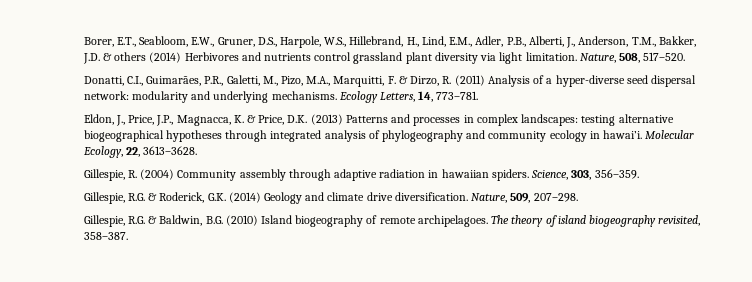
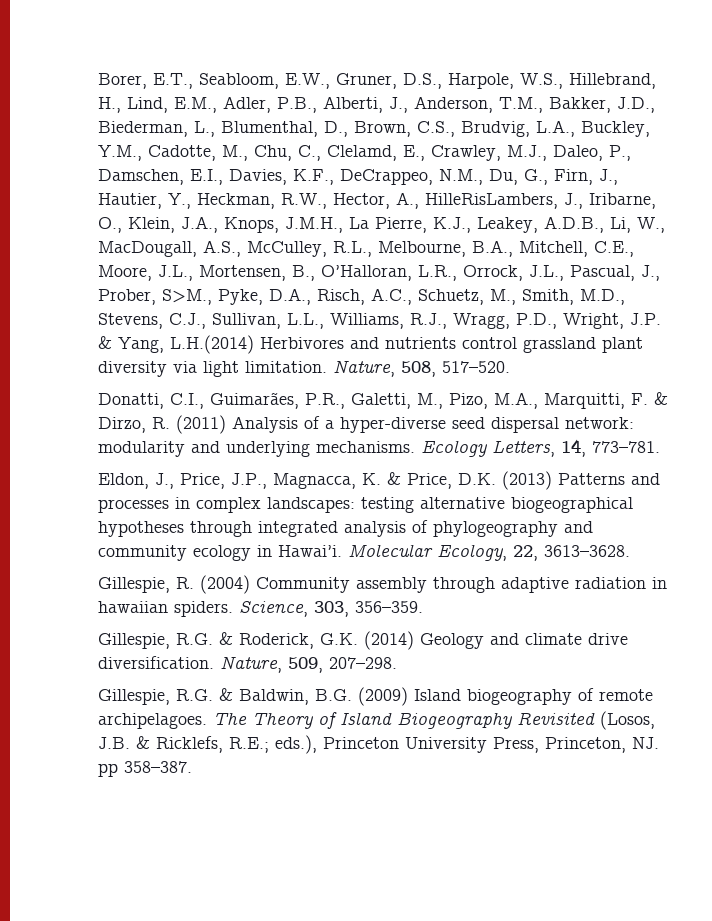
[82,52,182,64] J.D. & others (2014) -> [617,97,656,113] [98,120,651,137] [98,145,632,161] [98,169,619,185] [98,192,657,209] [98,216,666,233] [98,240,635,257] [98,265,661,281] [98,288,626,305] [98,313,662,329] [98,335,255,354] J.D., Biederman, L., Blumenthal, D., Brown, C.S., Brudvig, L.A., Buckley, Y.M., Cadotte, M., Chu, C., Clelamd, E., Crawley, M.J., Daleo, P., Damschen, E.I., Davies, K.F., DeCrappeo, N.M., Du, G., Firn, J., Hautier, Y., Heckman, R.W., Hector, A., HilleRisLambers, J., Iribarne, O., Klein, J.A., Knops, J.M.H., La Pierre, K.J., Leakey, A.D.B., Li, W., MacDougall, A.S., McCulley, R.L., Melbourne, B.A., Mitchell, C.E., Moore, J.L., Mortensen, B., O’Halloran, L.R., Orrock, J.L., Pascual, J., Prober, S>M., Pyke, D.A., Risch, A.C., Schuetz, M., Smith, M.D., Stevens, C.J., Sullivan, L.L., Williams, R.J., Wragg, P.D., Wright, J.P. & Yang, L.H.(2014)
[603,130,643,139] hawai’i. -> [278,545,343,557] Hawai’i.
[225,215,258,226] (2010) -> [358,687,409,706] (2009)
[511,215,701,227] theory of island biogeography revisited, -> [252,711,656,730] [98,735,660,754] [98,763,119,777] Theory of Island Biogeography Revisited (Losos, J.B. & Ricklefs, R.E.; eds.), Princeton University Press, Princeton, NJ. pp

